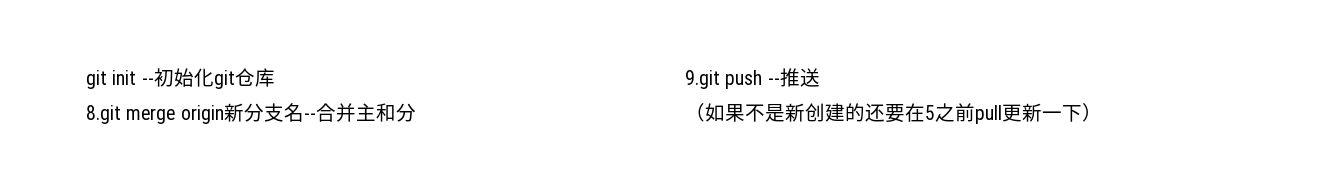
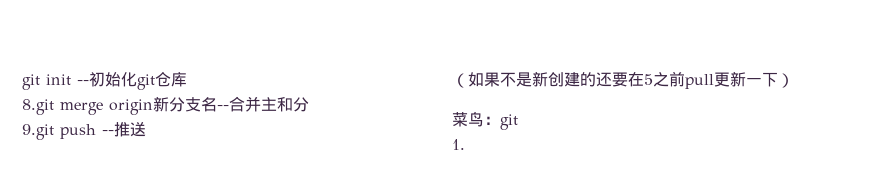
(1102, 112) none -> [452,111,518,130] [452,139,465,150] // 菜鸟：git // 1.

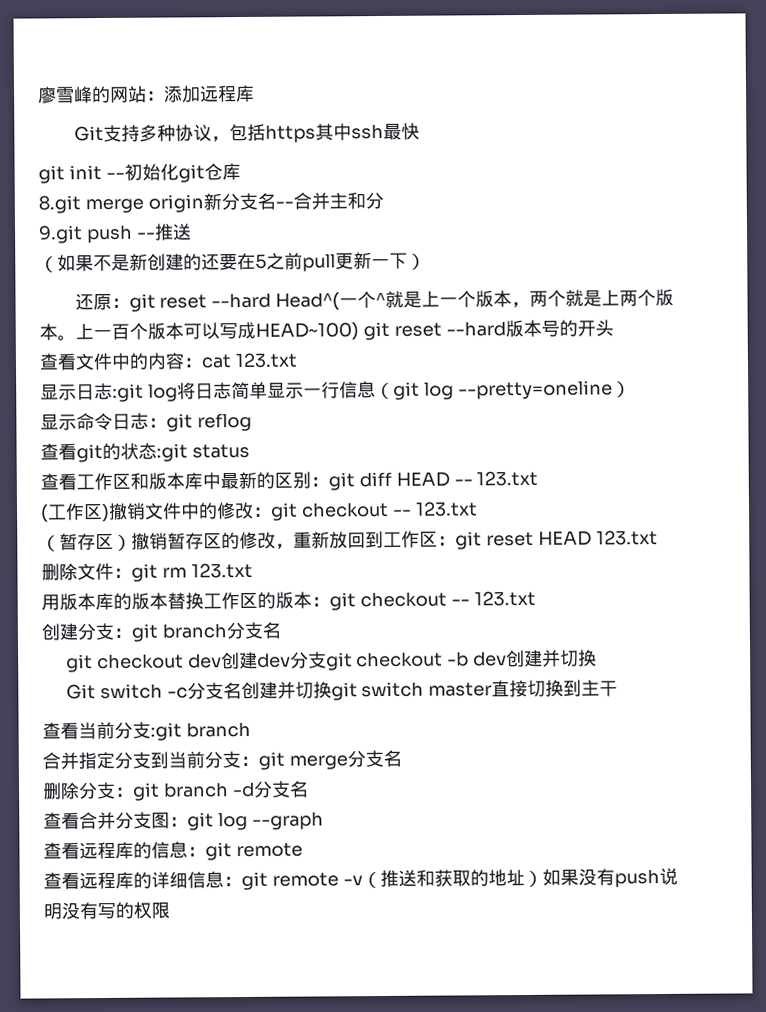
(22, 82) none -> [37,84,255,104] [73,122,420,143] 廖雪峰的网站：添加远程库 // Git支持多种协议，包括https其中ssh最快 //
[452,111,518,130] [452,139,465,150] 菜鸟：git // 1. -> [74,288,675,312] [39,319,614,342] [39,352,298,371] [40,380,631,402] [40,412,252,432] [40,442,250,463] [40,470,539,491] [40,501,478,523] [41,530,658,552] [41,562,253,582] [41,590,536,611] [41,621,281,642] [65,649,598,673] [65,679,619,701] [42,721,251,741] [42,749,402,770] [42,780,309,801] [43,811,324,831] [43,841,303,861] [43,867,678,891] [43,901,170,920] 还原：git reset --hard Head^(一个^就是上一个版本，两个就是上两个版本。上一百个版本可以写成HEAD~100) git reset --hard版本号的开头 // 查看文件中的内容：cat 123.txt // 显示日志:git log将日志简单显示一行信息（git log --pretty=oneline） // 显示命令日志：git reflog // 查看git的状态:git status // 查看工作区和版本库中最新的区别：git diff HEAD -- 123.txt // (工作区)撤销文件中的修改：git checkout -- 123.txt // （暂存区）撤销暂存区的修改，重新放回到工作区：git reset HEAD 123.txt // 删除文件：git rm 123.txt // 用版本库的版本替换工作区的版本：git checkout -- 123.txt // 创建分支：git branch分支名 // git checkout dev创建dev分支git checkout -b dev创建并切换 // Git switch -c分支名创建并切换git switch master直接切换到主干 // 查看当前分支:git branch // 合并指定分支到当前分支：git merge分支名 // 删除分支：git branch -d分支名 // 查看合并分支图：git log --graph // 查看远程库的信息：git remote // 查看远程库的详细信息：git remote -v（推送和获取的地址）如果没有push说明没有写的权限

